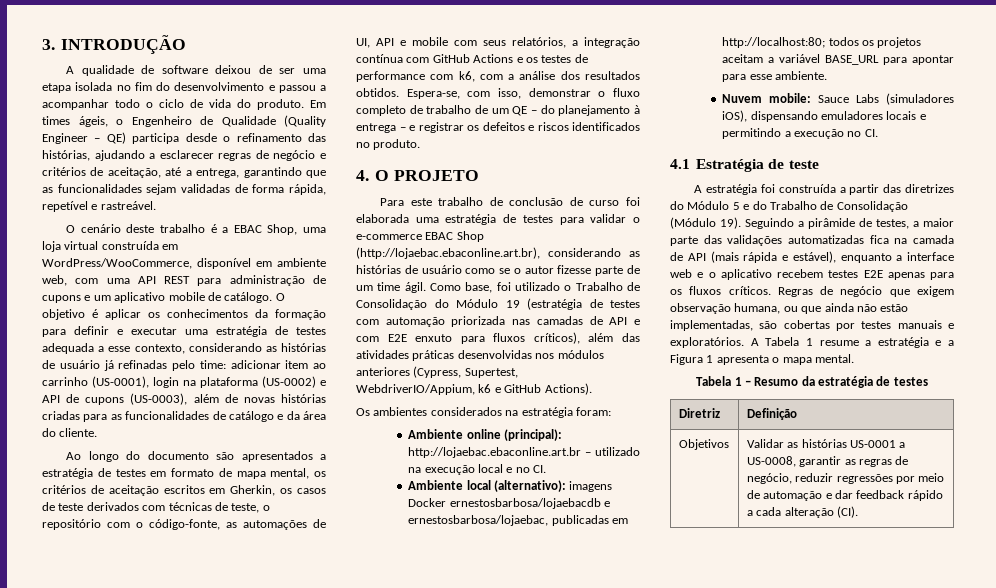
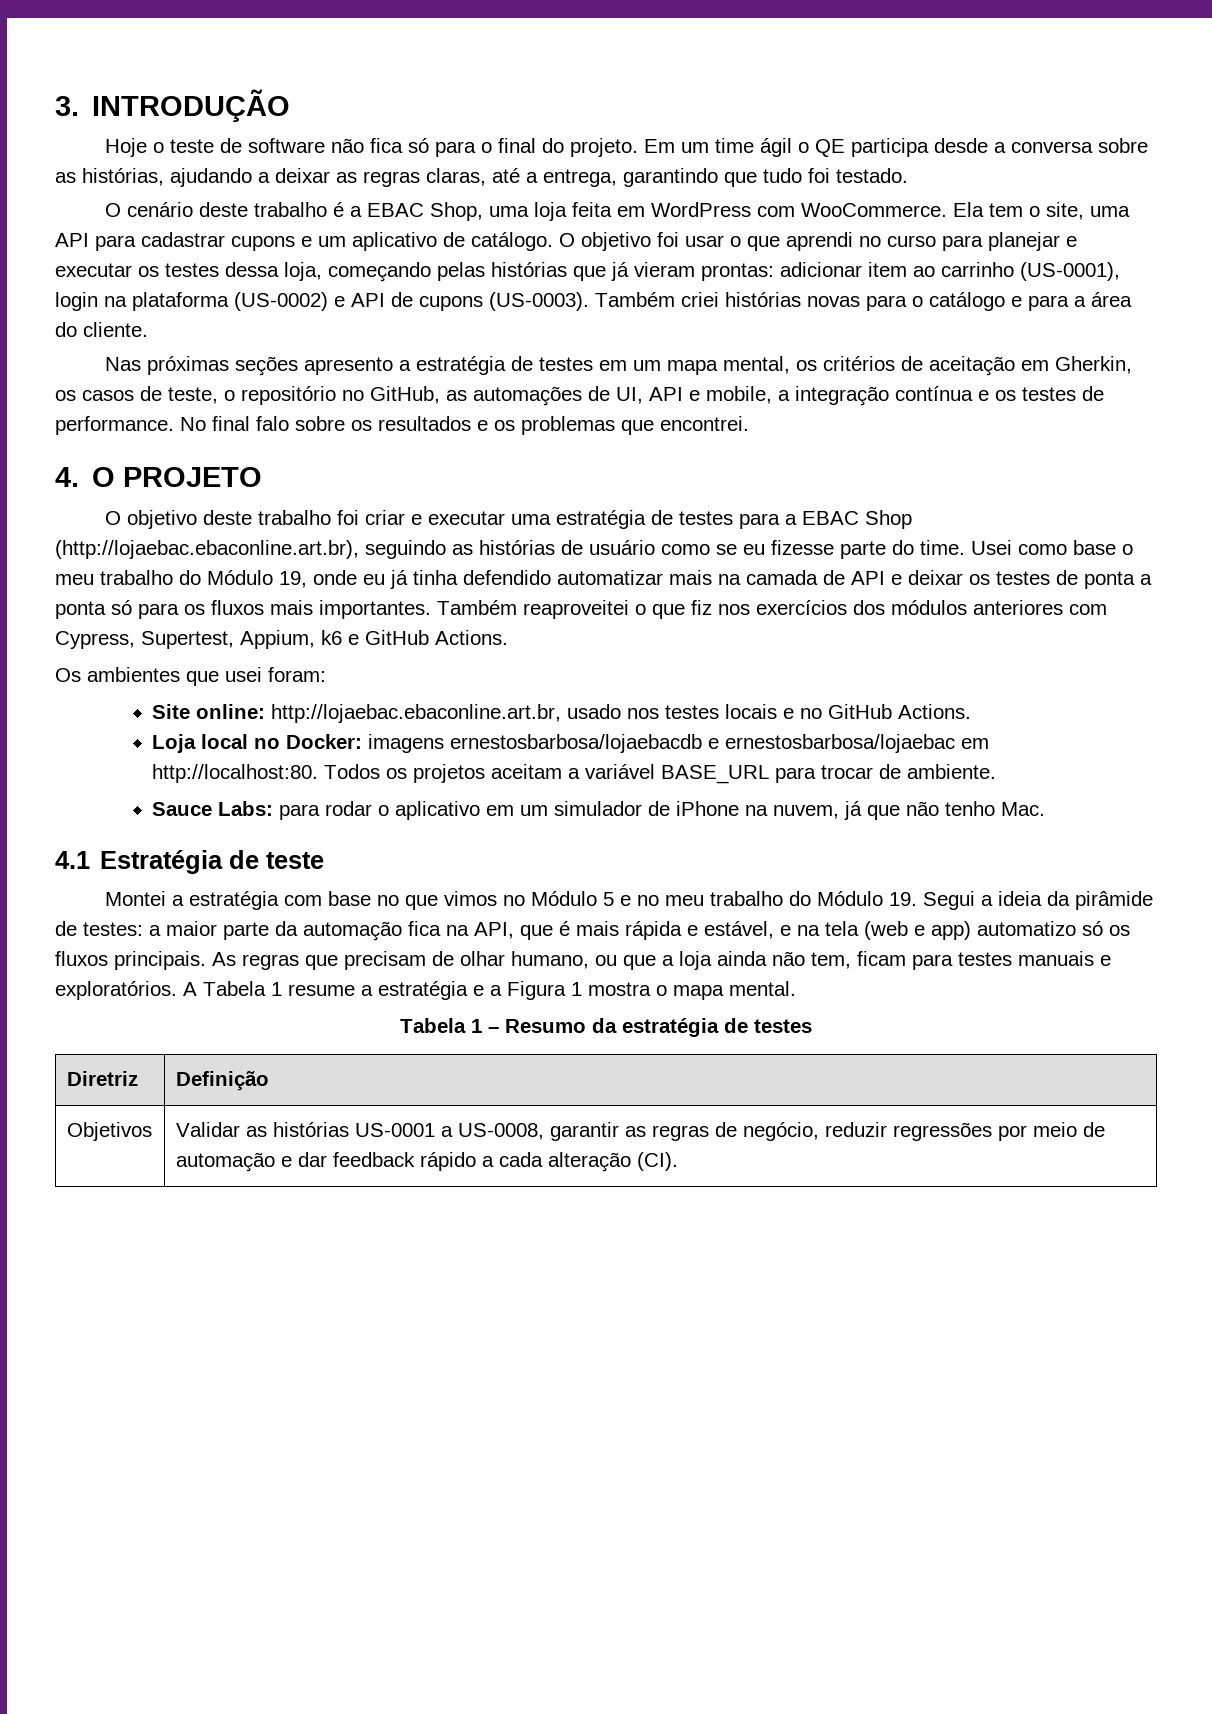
[66,65,326,76] [42,82,326,93] [42,99,326,110] [42,115,326,127] [42,132,326,144] [42,150,326,161] [42,167,161,178] A qualidade de software deixou de ser uma etapa isolada no fim do desenvolvimento e passou a acompanhar todo o ciclo de vida do produto. Em times ágeis, o Engenheiro de Qualidade (Quality Engineer – QE) participa desde o refinamento das histórias, ajudando a esclarecer regras de negócio e critérios de aceitação, -> [104,138,1148,157] [55,168,486,187] Hoje o teste de software não fica só para o final do projeto. Em um time ágil o QE participa desde a conversa sobre as histórias, ajudando a deixar as regras claras,
[42,184,326,195] [42,201,156,212] as funcionalidades sejam validadas de forma rápida, repetível e rastreável. -> [763,168,908,183] tudo foi testado.
[64,241,179,250] [42,258,326,269] [42,275,326,286] virtual construída em WordPress/WooCommerce, disponível em ambiente web, com uma API REST para administração de -> [571,202,1130,220] [55,232,225,251] feita em WordPress com WooCommerce. Ela tem o site, uma API para cadastrar
[168,292,205,301] mobile -> (437, 241) none
[92,309,326,320] [42,326,326,337] [42,343,326,354] [42,360,226,371] é aplicar os conhecimentos da formação para definir e executar uma estratégia de testes adequada a esse contexto, considerando as histórias de usuário já refinadas pelo time: -> [657,232,1077,251] [55,262,774,282] foi usar o que aprendi no curso para planejar e executar os testes dessa loja, começando pelas histórias que já vieram prontas:
[130,393,326,405] [42,411,326,422] [42,428,98,437] [66,451,313,462] (US-0003), além de novas histórias criadas para as funcionalidades de catálogo e da área do cliente. // Ao longo do documento são apresentados -> [489,292,1132,311] [55,322,148,337] [104,356,393,376] (US-0003). Também criei histórias novas para o catálogo e para a área do cliente. // Nas próximas seções apresento
[171,468,232,477] formato de -> [632,360,661,371] um
[163,485,205,494] escritos -> (1015, 366) none
[58,502,270,513] [42,519,220,530] teste derivados com técnicas de teste, o repositório com o código-fonte, -> [168,386,440,405] teste, o repositório no GitHub,
[412,37,640,48] [356,54,588,63] [356,71,640,82] [356,88,640,99] [356,105,640,116] [356,122,640,133] [356,139,421,150] [356,170,480,181] [380,197,640,206] [356,214,409,223] mobile com seus relatórios, a integração contínua com GitHub Actions e os testes de performance com k6, com a análise dos resultados obtidos. Espera-se, com isso, demonstrar o fluxo completo de trabalho de um QE – do planejamento à entrega – e registrar os defeitos e riscos identificados no produto. // 4. O PROJETO // Para este trabalho de conclusão de curso foi elaborada -> [706,386,1104,406] [55,416,749,435] [55,467,263,487] [104,510,505,529] mobile, a integração contínua e os testes de performance. No final falo sobre os resultados e os problemas que encontrei. // 4. O PROJETO // O objetivo deste trabalho foi criar e executar
[590,214,640,223] [356,234,422,240] validar o e-commerce -> [784,514,797,525] a
[548,248,621,257] considerando -> [365,540,446,559] seguindo
[513,265,640,276] [356,282,640,293] [356,298,640,310] [356,316,640,327] [356,332,640,344] [356,350,604,361] [356,366,518,378] [356,384,475,395] o autor fizesse parte de um time ágil. Como base, foi utilizado o Trabalho de Consolidação do Módulo 19 (estratégia de testes com automação priorizada nas camadas de API e com E2E enxuto para fluxos críticos), além das atividades práticas desenvolvidas nos módulos anteriores (Cypress, Supertest, WebdriverIO/Appium, -> [743,540,1133,559] [55,570,1152,589] [55,600,1107,619] [55,630,315,649] eu fizesse parte do time. Usei como base o meu trabalho do Módulo 19, onde eu já tinha defendido automatizar mais na camada de API e deixar os testes de ponta a ponta só para os fluxos mais importantes. Também reaproveitei o que fiz nos exercícios dos módulos anteriores com Cypress, Supertest, Appium,
[544,383,592,395] Actions). -> [435,630,508,645] Actions.
[430,407,611,418] [408,429,563,441] [408,447,640,458] [408,464,547,475] [408,480,613,492] [408,498,611,509] [408,515,629,526] [722,37,859,48] considerados na estratégia foram: // Ambiente online (principal): http://lojaebac.ebaconline.art.br – utilizado na execução local e no CI. // Ambiente local (alternativo): imagens Docker ernestosbarbosa/lojaebacdb e ernestosbarbosa/lojaebac, publicadas em http://localhost:80; todos -> [186,667,326,686] [152,704,972,723] [152,734,990,753] [152,764,381,783] que usei foram: // Site online: http://lojaebac.ebaconline.art.br, usado nos testes locais e no GitHub Actions. // Loja local no Docker: imagens ernestosbarbosa/lojaebacdb e ernestosbarbosa/lojaebac em http://localhost:80. Todos
[912,55,954,65] [722,71,828,82] [722,93,954,105] [722,110,926,122] [722,128,878,139] [670,159,819,172] [694,184,954,195] [670,201,908,212] [670,217,804,229] apontar para esse ambiente. // Nuvem mobile: Sauce Labs (simuladores iOS), dispensando emuladores locais e permitindo a execução no CI. // 4.1 Estratégia de teste // A estratégia foi construída a partir das diretrizes do Módulo 5 e do Trabalho de Consolidação (Módulo 19). Seguindo a -> [821,764,997,779] [152,801,1046,820] [55,850,325,874] [104,891,1070,910] trocar de ambiente. // Sauce Labs: para rodar o aplicativo em um simulador de iPhone na nuvem, já que não tenho Mac. // 4.1 Estratégia de teste // Montei a estratégia com base no que vimos no Módulo 5 e no meu trabalho do Módulo 19. Segui a ideia da
[876,219,909,229] testes, -> [83,922,143,936] testes:
[703,235,954,246] [670,251,954,263] [670,269,954,280] [670,286,954,297] [670,303,909,314] [670,320,855,331] das validações automatizadas fica na camada de API (mais rápida e estável), enquanto a interface web e o aplicativo recebem testes E2E apenas para os fluxos críticos. Regras de negócio que exigem observação humana, ou que ainda não estão implementadas, são cobertas por -> [275,921,1130,941] [55,951,953,970] da automação fica na API, que é mais rápida e estável, e na tela (web e app) automatizo só os fluxos principais. As regras que precisam de olhar humano, ou que a loja ainda não tem, ficam para
[716,355,769,365] apresenta -> [588,982,651,996] mostra

